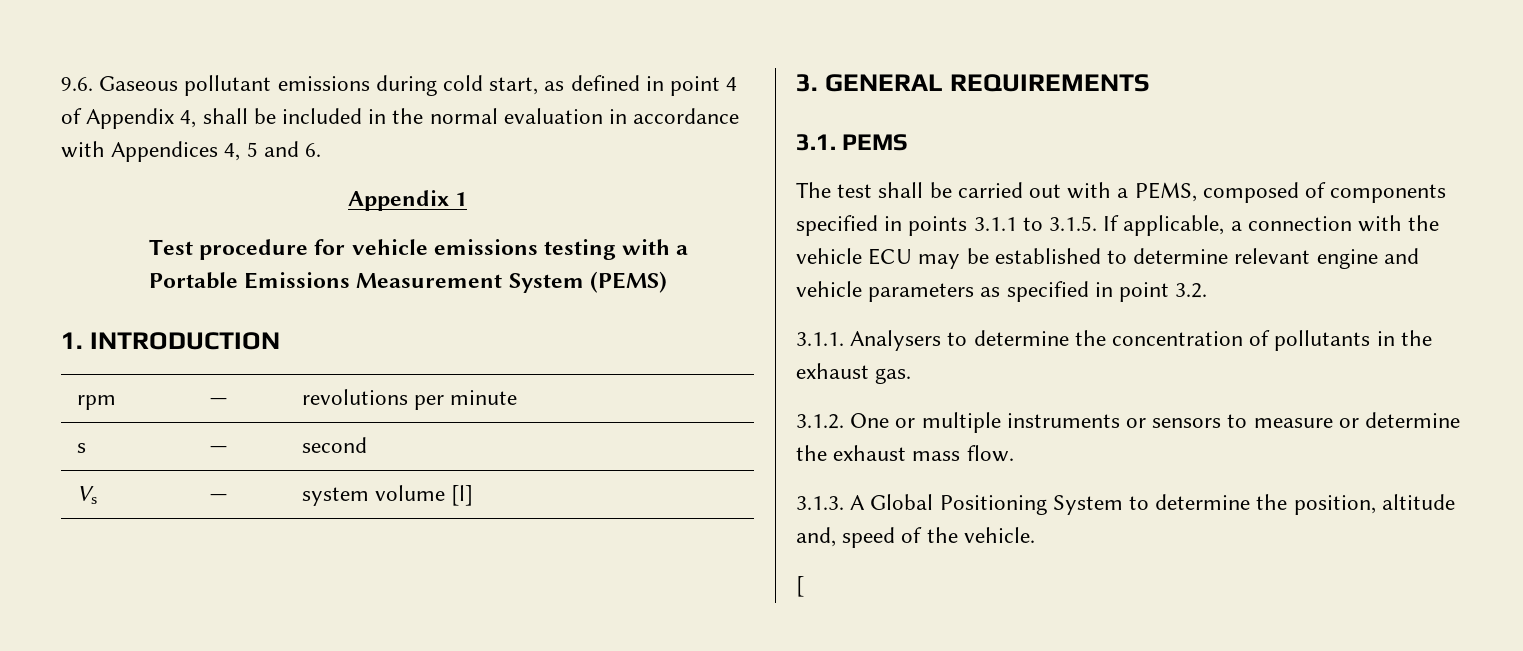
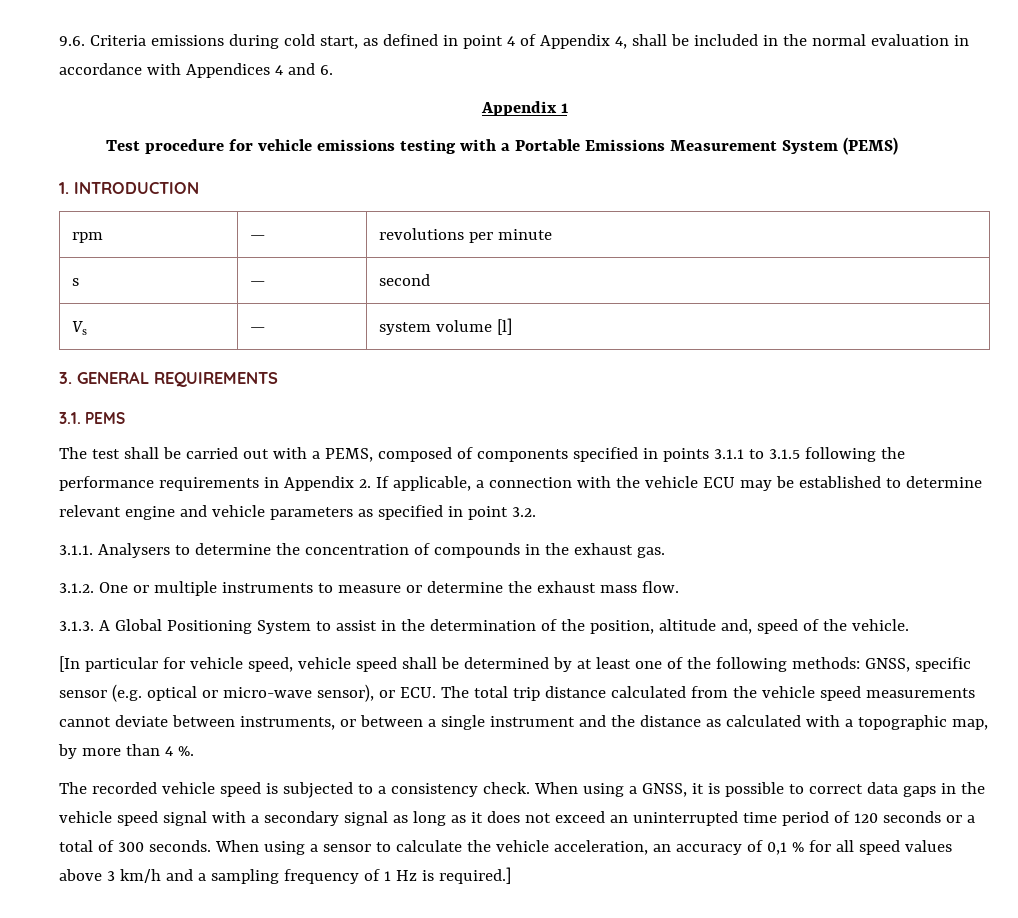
[99,75,272,96] Gaseous pollutant -> [89,35,146,46] Criteria
[224,142,258,161] 4, 5 -> [274,65,283,75] 4
[1049,216,1098,231] 3.1.5. -> [768,447,905,462] [59,476,371,491] 3.1.5 following the performance requirements in Appendix 2.
[1274,330,1371,351] pollutants -> [433,543,520,558] compounds
[1126,418,1222,428] or sensors -> (313, 587) none
[1155,494,1251,510] determine -> [335,619,557,631] assist in the determination of
[796,576,804,597] [ -> [59,656,971,672] [59,684,975,702] [59,715,988,730] [58,744,194,759] [59,782,985,798] [59,811,975,826] [59,840,952,855] [59,867,511,884] [In particular for vehicle speed, vehicle speed shall be determined by at least one of the following methods: GNSS, specific sensor (e.g. optical or micro-wave sensor), or ECU. The total trip distance calculated from the vehicle speed measurements cannot deviate between instruments, or between a single instrument and the distance as calculated with a topographic map, by more than 4 %. // The recorded vehicle speed is subjected to a consistency check. When using a GNSS, it is possible to correct data gaps in the vehicle speed signal with a secondary signal as long as it does not exceed an uninterrupted time period of 120 seconds or a total of 300 seconds. When using a sensor to calculate the vehicle acceleration, an accuracy of 0,1 % for all speed values above 3 km/h and a sampling frequency of 1 Hz is required.]

